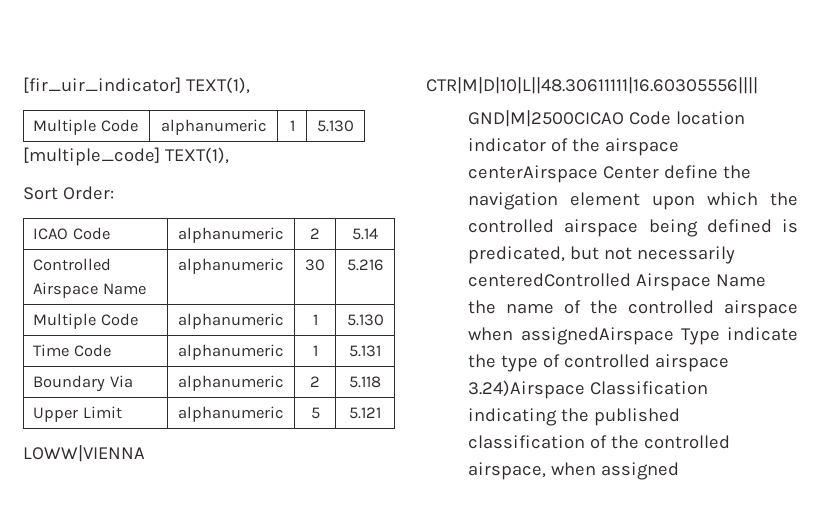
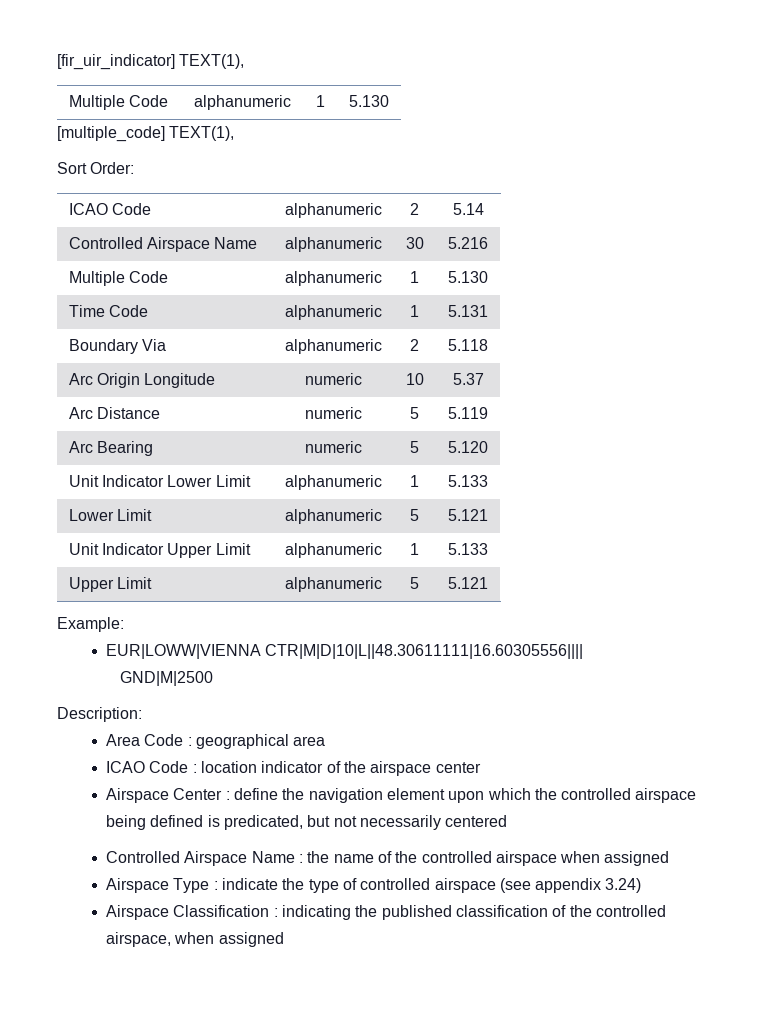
(381, 382) none -> [68,373,216,388] [304,373,362,385] [405,373,424,385] [452,373,484,385] [68,407,160,419] [304,407,362,419] [410,407,419,419] [448,407,488,419] [68,441,153,456] [304,441,362,453] [410,441,419,453] [448,441,488,453] [68,475,251,487] [284,475,382,490] [410,475,419,487] [448,475,488,487] [68,509,152,521] [284,509,382,524] [410,509,419,521] [448,509,488,521] [68,543,251,558] [284,543,382,558] [410,543,419,555] [448,543,488,555] // Arc Origin Longitude | numeric | 10 | 5.37 // Arc Distance | numeric | 5 | 5.119 // Arc Bearing | numeric | 5 | 5.120 // Unit Indicator Lower Limit | alphanumeric | 1 | 5.133 // Lower Limit | alphanumeric | 5 | 5.121 // Unit Indicator Upper Limit | alphanumeric | 1 | 5.133
[23,445,145,462] LOWW|VIENNA -> [57,617,124,632] [105,644,261,659] Example: // EUR|LOWW|VIENNA
[468,110,672,127] GND|M|2500CICAO Code -> [119,671,213,686] [57,707,142,722] [105,734,326,749] [105,761,197,773] GND|M|2500 // Description: // Area Code : geographical area // ICAO Code :
[468,165,660,183] centerAirspace Center -> [435,762,481,773] [105,788,230,803] center // Airspace Center :
[468,273,767,291] centeredControlled Airspace Name -> [445,815,508,827] [105,851,303,866] centered // Controlled Airspace Name :
[520,327,720,345] assignedAirspace Type -> [604,851,670,866] [105,878,218,893] assigned // Airspace Type :
[468,380,709,399] 3.24)Airspace Classification -> [499,878,642,893] [105,905,278,920] (see appendix 3.24) // Airspace Classification :

